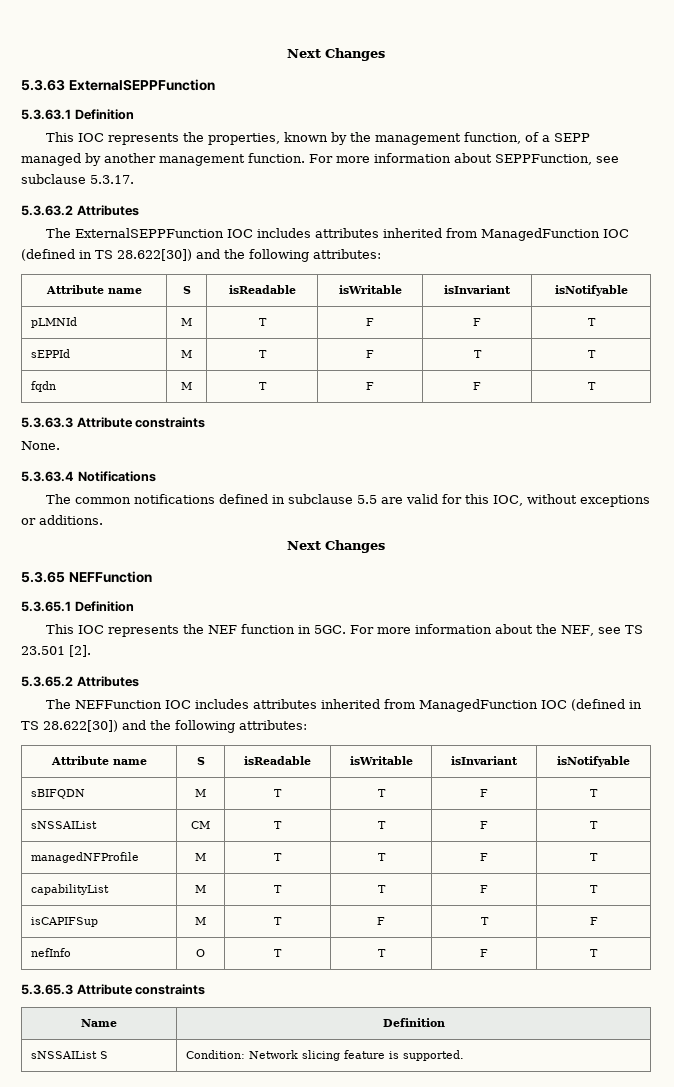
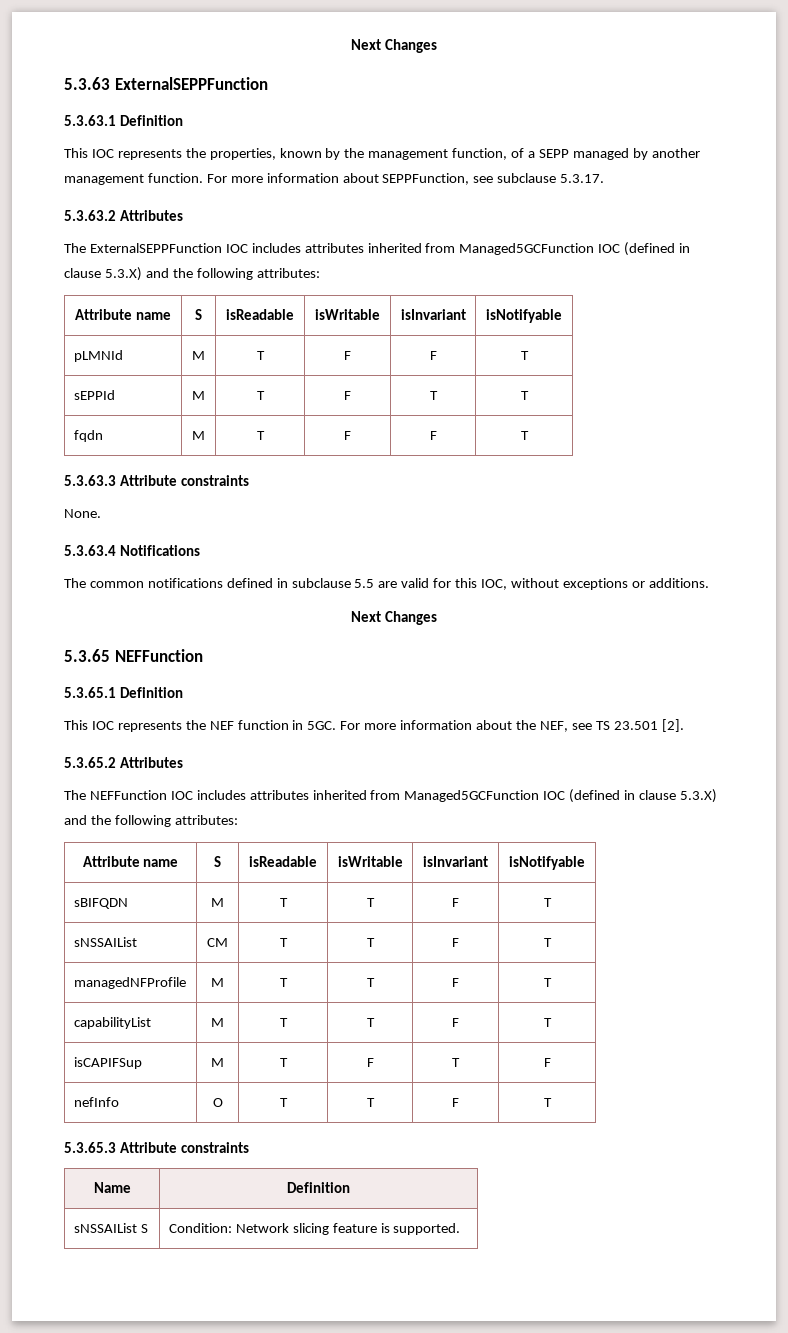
[481,228,630,241] [21,249,192,261] ManagedFunction IOC (defined in TS 28.622[30]) -> [459,242,691,256] [64,267,142,281] Managed5GCFunction IOC (defined in clause 5.3.X)
[419,699,643,712] [21,720,118,732] ManagedFunction IOC (defined in TS 28.622[30]) -> [404,789,717,803] Managed5GCFunction IOC (defined in clause 5.3.X)

